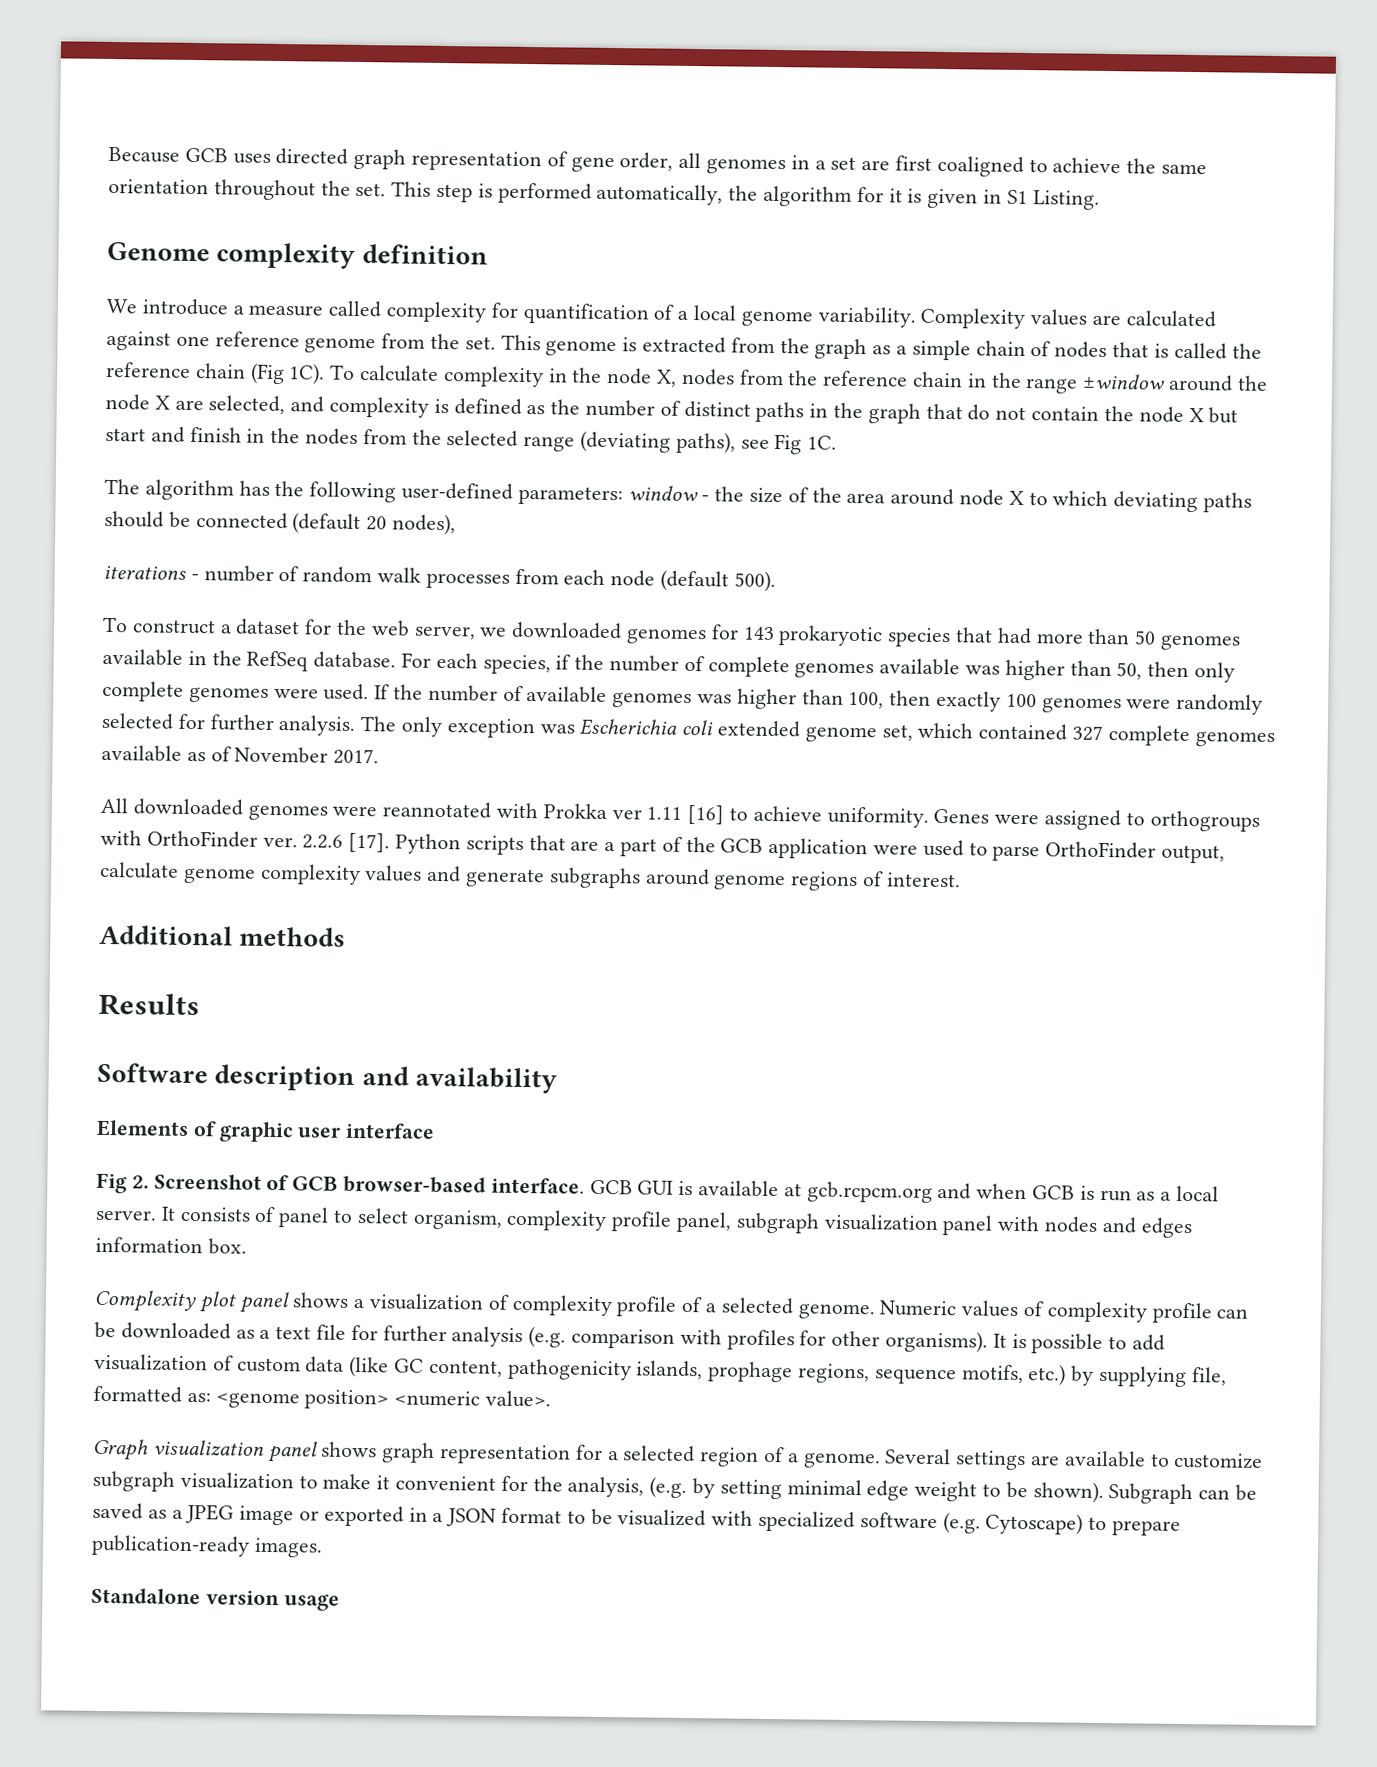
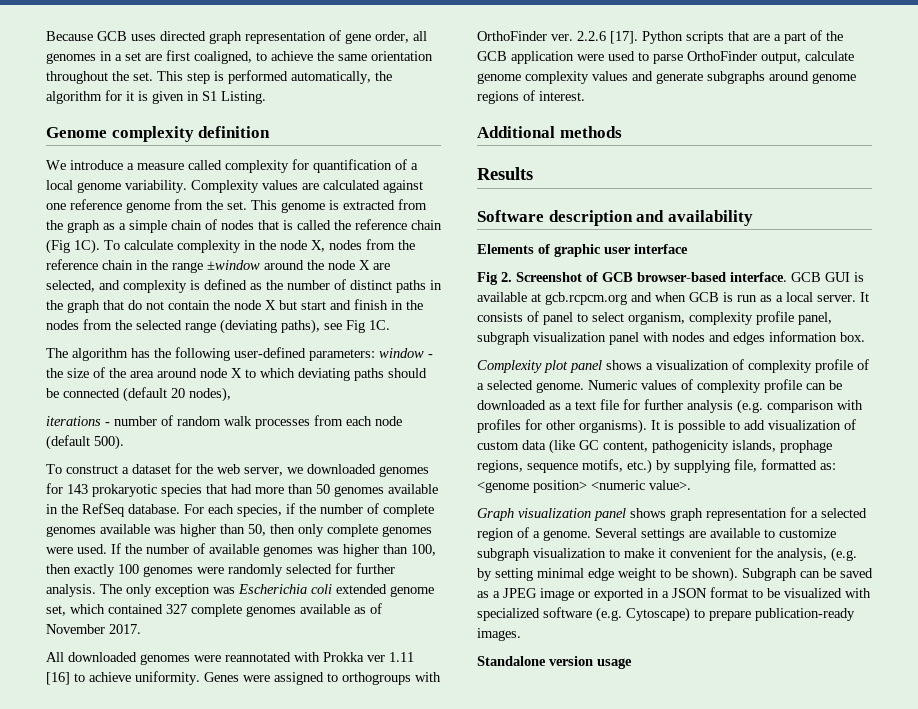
[936,155,1024,177] coaligned -> [194,51,252,64] coaligned,

